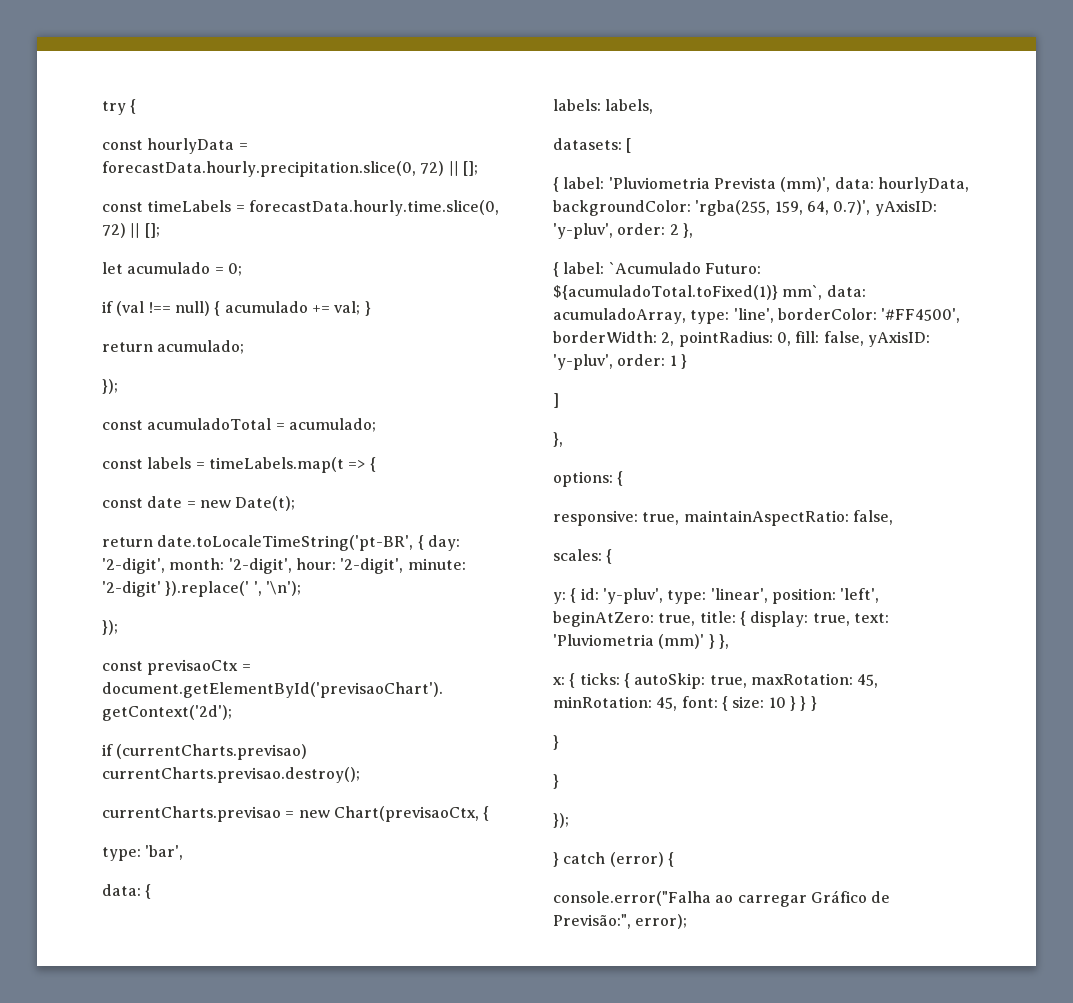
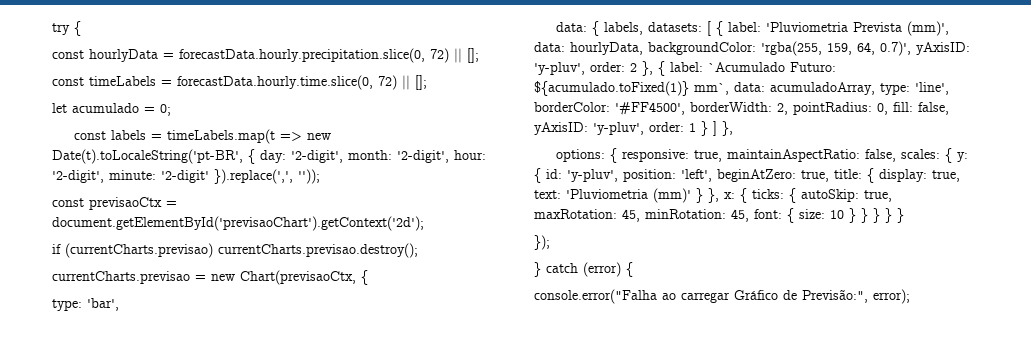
[102,301,371,316] [102,340,245,354] [102,379,118,394] [102,418,376,432] // if (val !== null) { acumulado += val; } // return acumulado; // }); // const acumuladoTotal = acumulado; -> (171, 110) none
[369,457,376,472] [102,496,296,511] [102,535,414,551] { // const date = new Date(t); // return date.toLocaleTimeString('pt-BR', -> [307,133,332,140] [52,149,243,164] new Date(t).toLocaleString('pt-BR',
[165,581,301,597] [102,620,118,635] }).replace(' ', '\n'); // }); -> [214,169,320,184] }).replace(',', ''));
[553,99,601,111] // labels: -> (600, 28) none
(654, 106) // -> (644, 28) none
(632, 145) // -> (712, 28) none
(693, 230) // -> (653, 68) none
[553,285,778,300] ${acumuladoTotal.toFixed(1)} -> [534,81,689,96] ${acumulado.toFixed(1)}
(687, 361) // -> (708, 128) none
(559, 400) // -> (717, 128) none
(624, 478) // -> (618, 155) none
(893, 517) // -> (897, 155) none
(613, 556) // -> (953, 155) none
[667,588,768,604] type: 'linear', -> (618, 175) none
(729, 641) // -> (719, 195) none
[553,735,559,750] // } // -> [885,208,892,223] }

